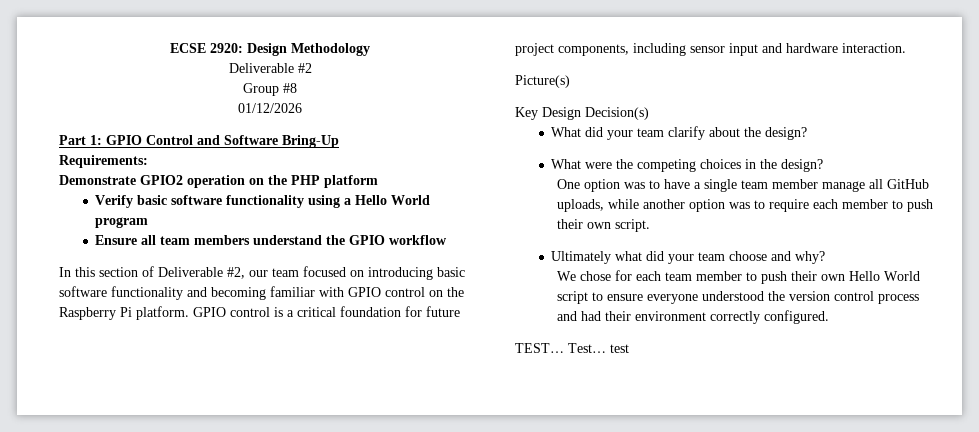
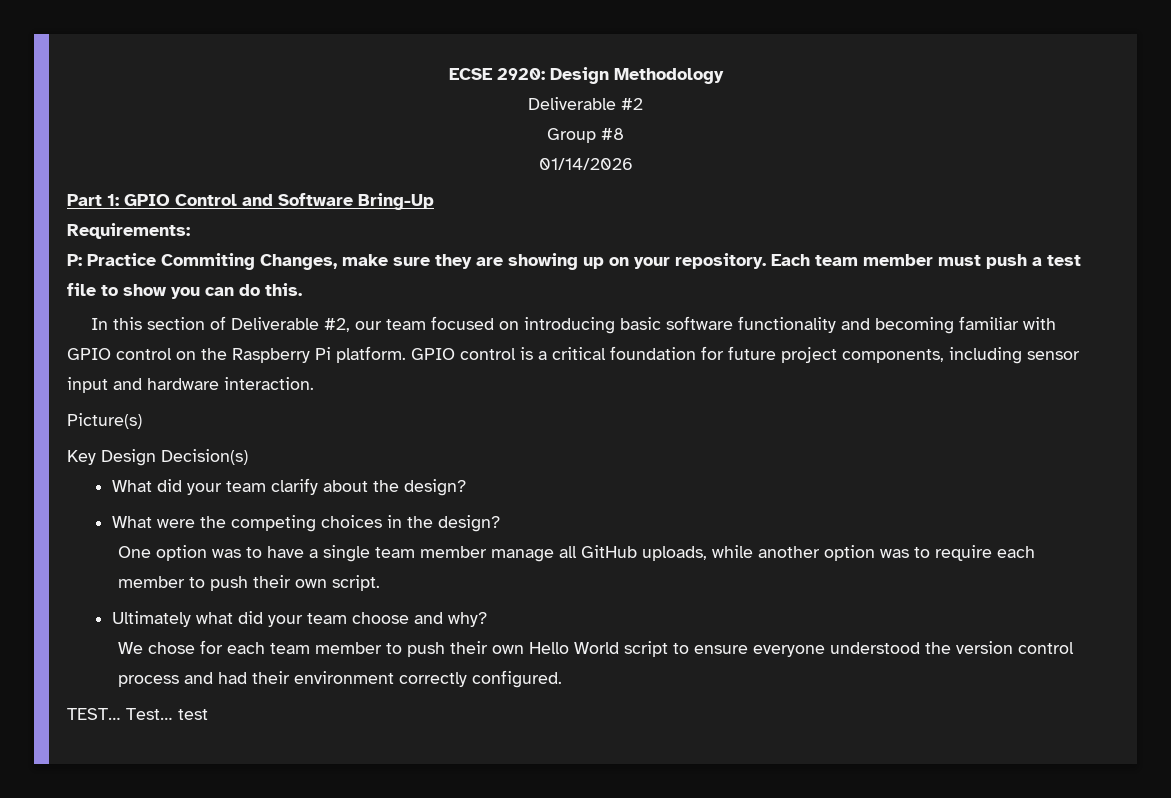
[238,103,302,113] 01/12/2026 -> [538,158,633,170] 01/14/2026
[59,175,378,188] [95,195,431,208] [95,217,149,228] [95,235,448,245] Demonstrate GPIO2 operation on the PHP platform // Verify basic software functionality using a Hello World program // Ensure all team members understand the GPIO workflow -> [67,253,1081,270] [67,283,302,299] P: Practice Commiting Changes, make sure they are showing up on your repository. Each team member must push a test file to show you can do this.

